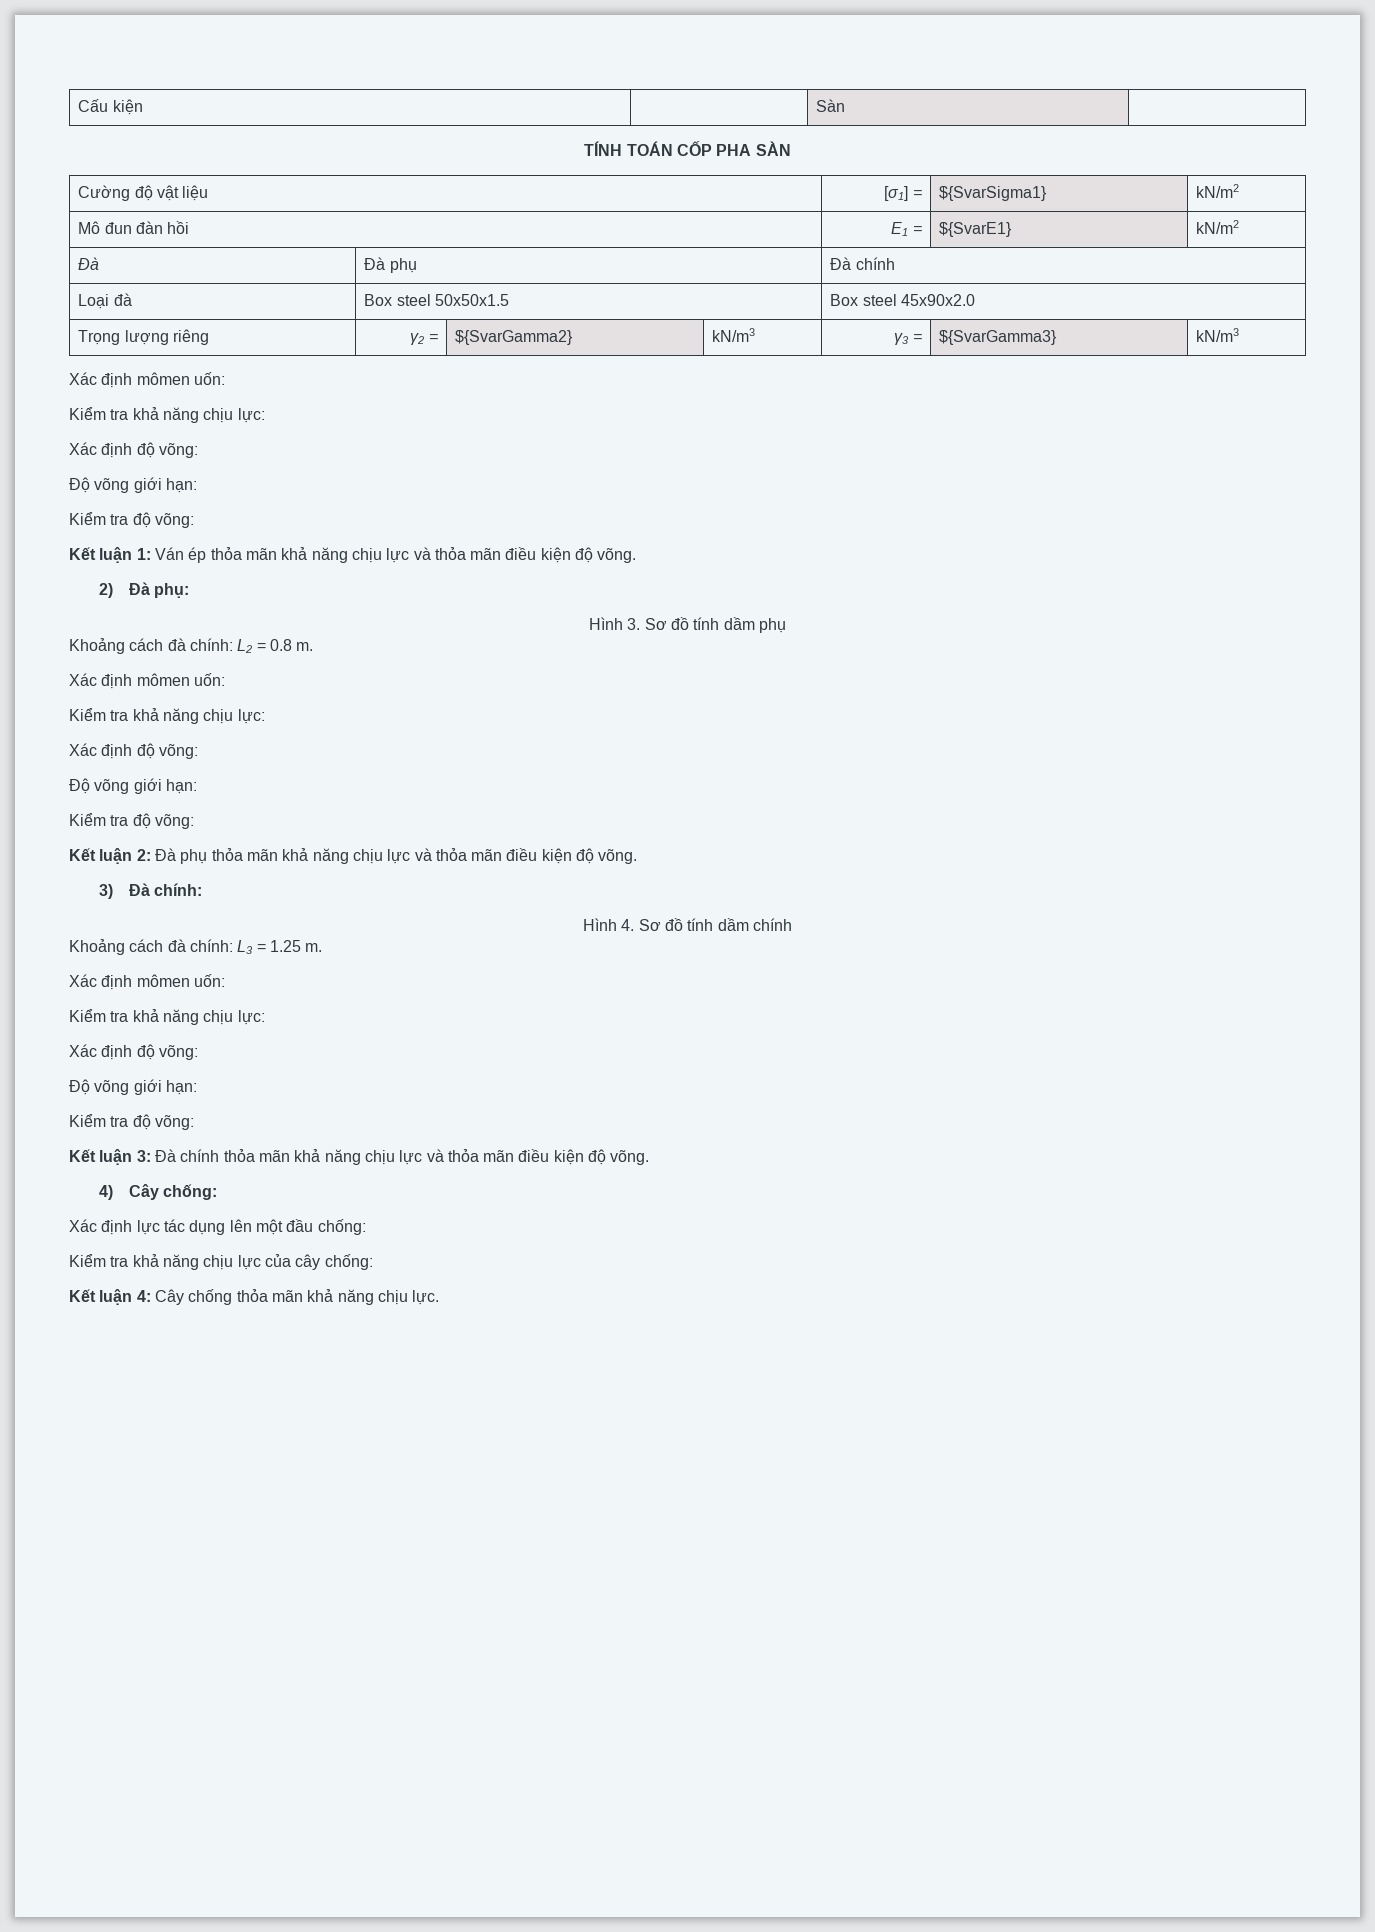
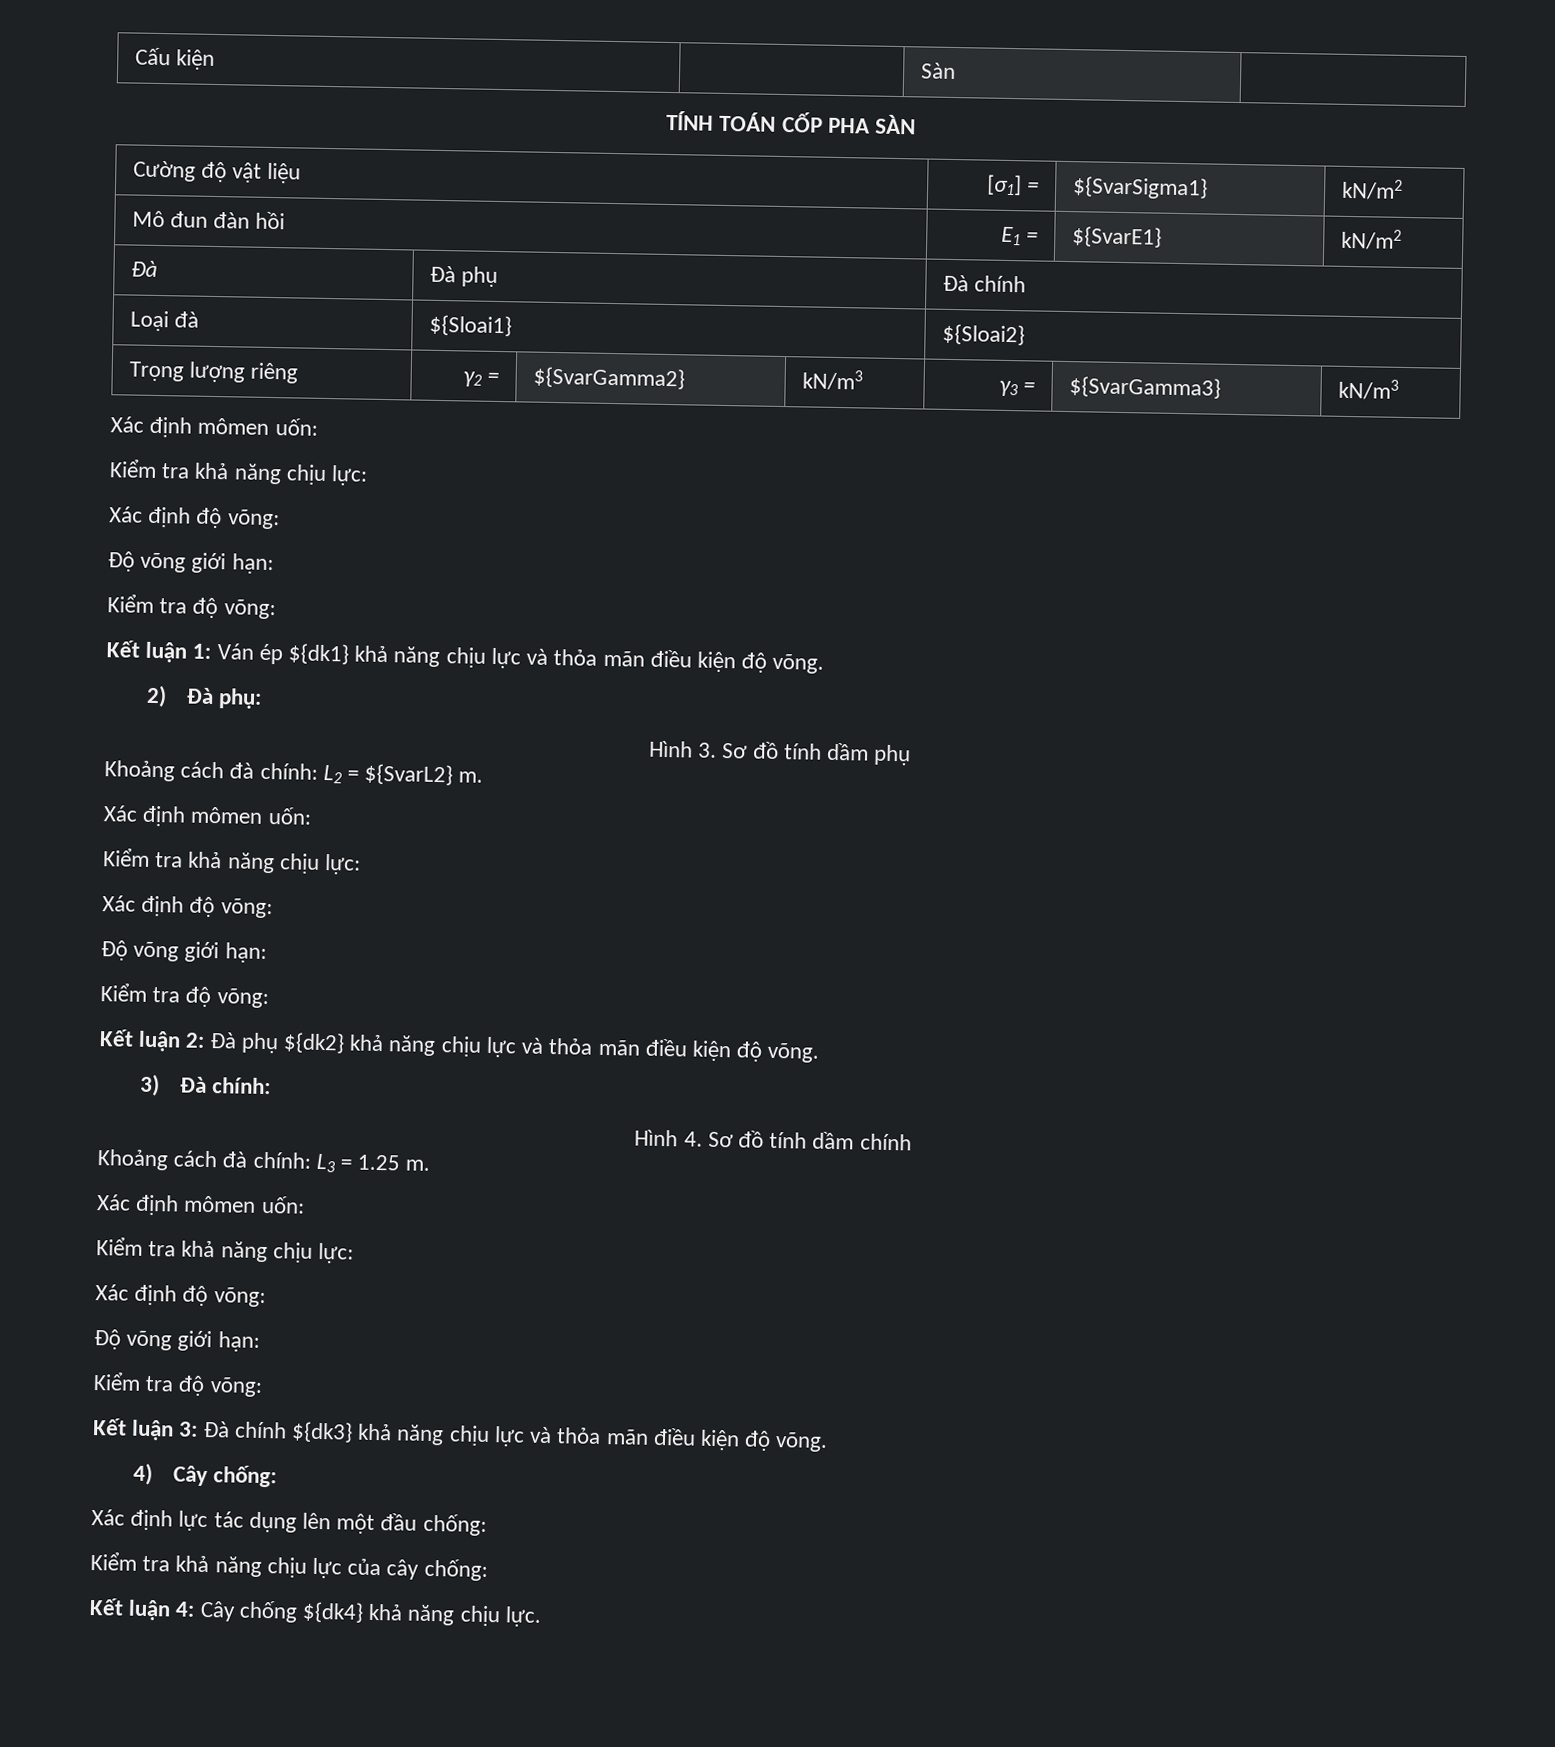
[364,294,510,306] [830,294,976,306] Box steel 50x50x1.5 | Box steel 45x90x2.0 -> [428,314,512,337] [941,323,1025,346] ${Sloai1} | ${Sloai2}
[210,547,277,560] thỏa mãn -> [288,643,350,665] ${dk1}
[269,639,292,651] 0.8 -> [364,763,454,786] ${SvarL2}
[211,848,278,861] thỏa mãn -> [283,1032,346,1054] ${dk2}
[223,1149,290,1162] thỏa mãn -> [291,1421,354,1443] ${dk3}
[236,1289,303,1302] thỏa mãn -> [302,1601,365,1623] ${dk4}

